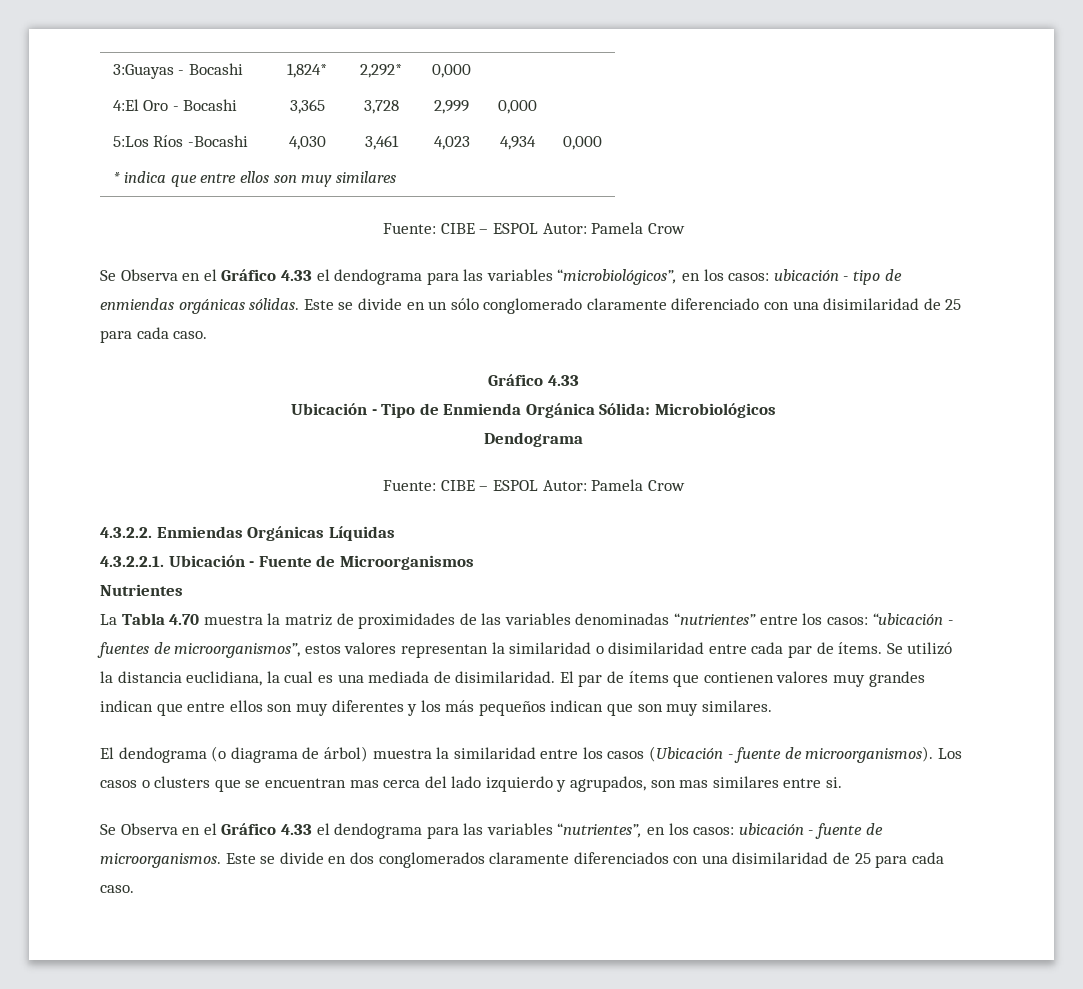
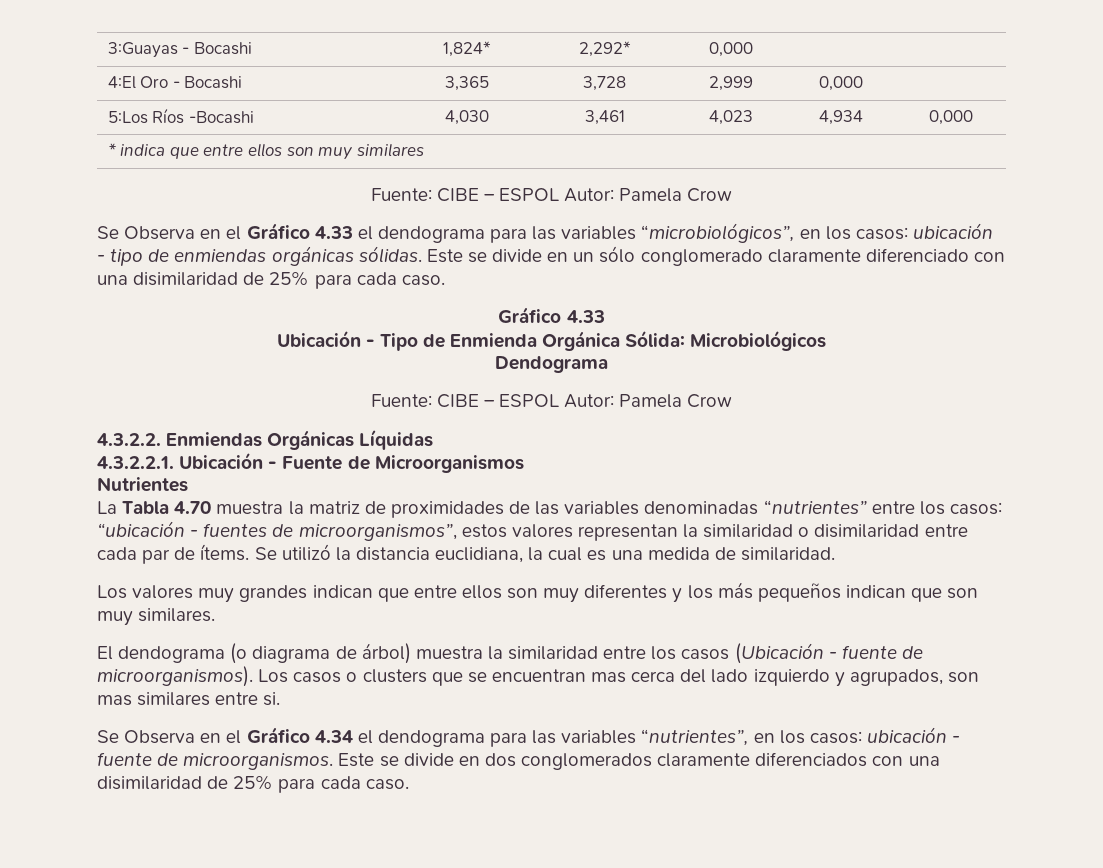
[945,299,962,310] 25 -> [269,271,310,286] 25%
[368,671,774,687] mediada de disimilaridad. El par de ítems que contienen -> [647,547,835,561] [97,585,127,599] medida de similaridad. // Los
[280,824,312,835] 4.33 -> [314,730,353,743] 4.34
[854,853,871,864] 25 -> [233,775,274,790] 25%

